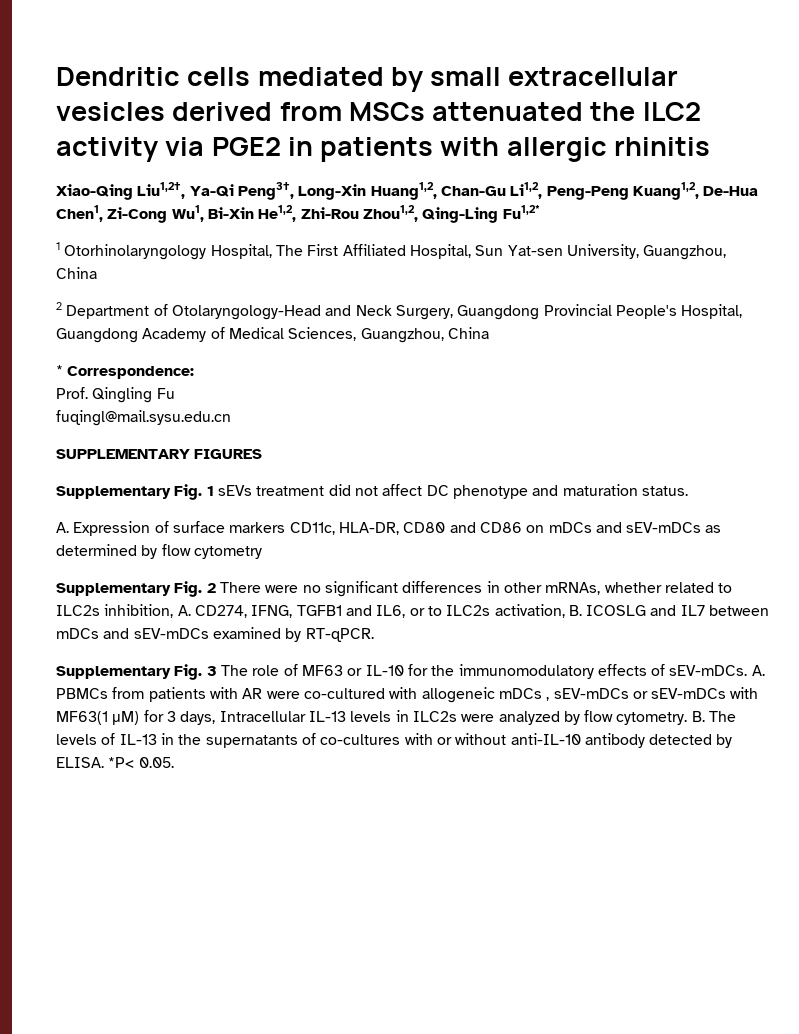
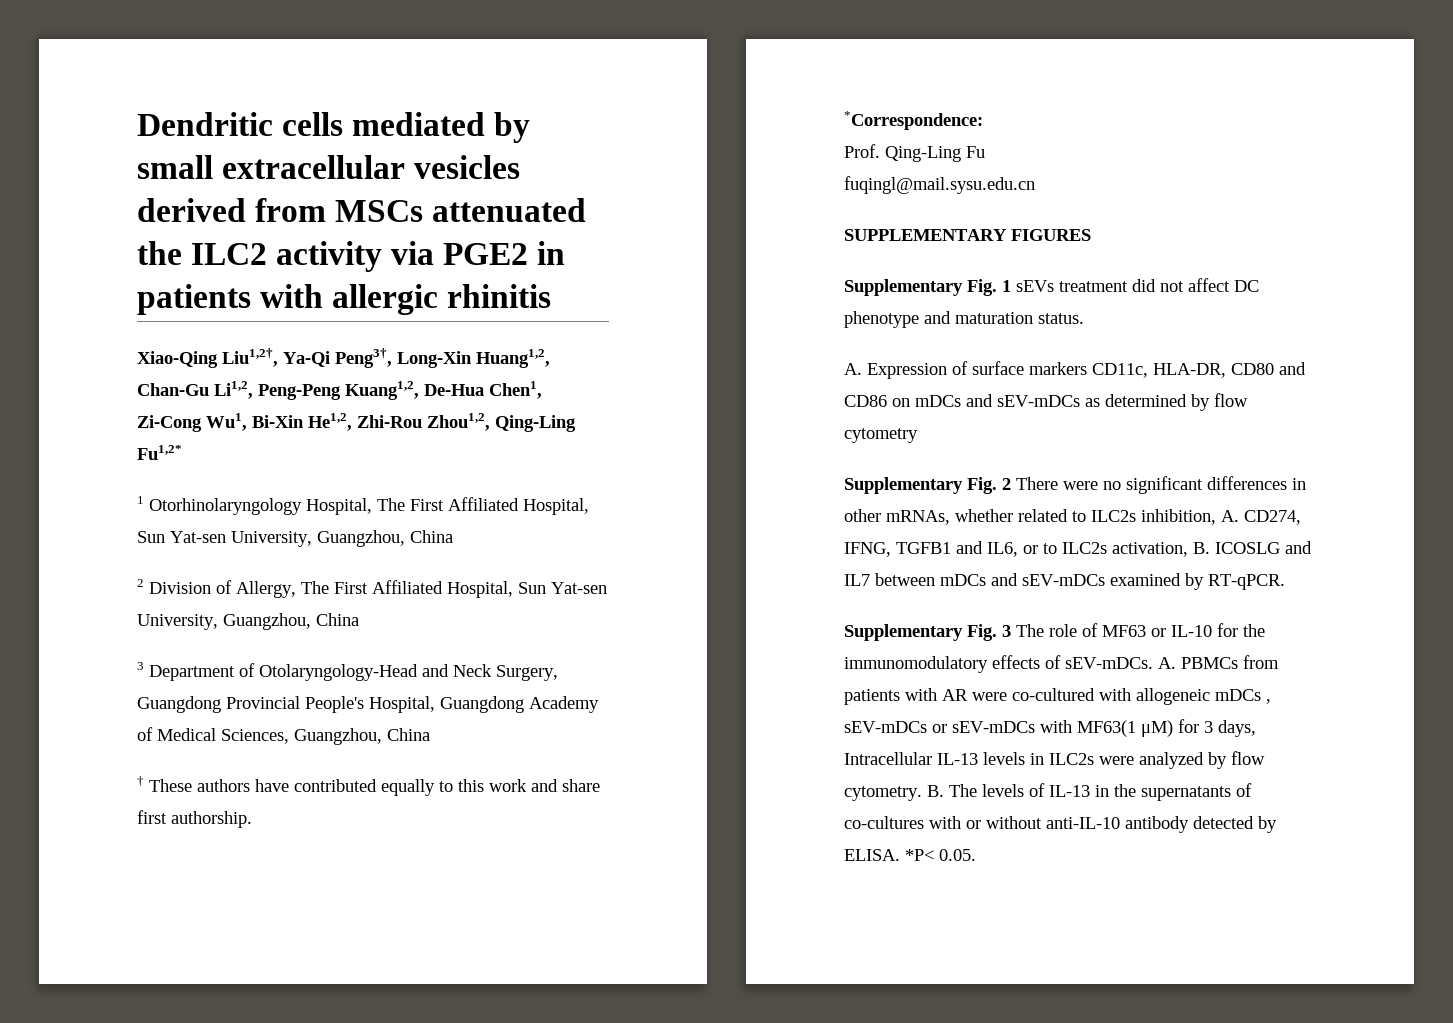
(62, 306) none -> [149,580,607,598] [137,613,359,630] [137,662,144,670] Division of Allergy, The First Affiliated Hospital, Sun Yat-sen University, Guangzhou, China // 3
[56,365,195,379] * Correspondence: -> [137,776,600,796] [137,810,252,828] [844,111,983,130] † These authors have contributed equally to this work and share first authorship. // *Correspondence:
[92,387,153,403] Qingling -> [885,146,961,162] Qing-Ling

